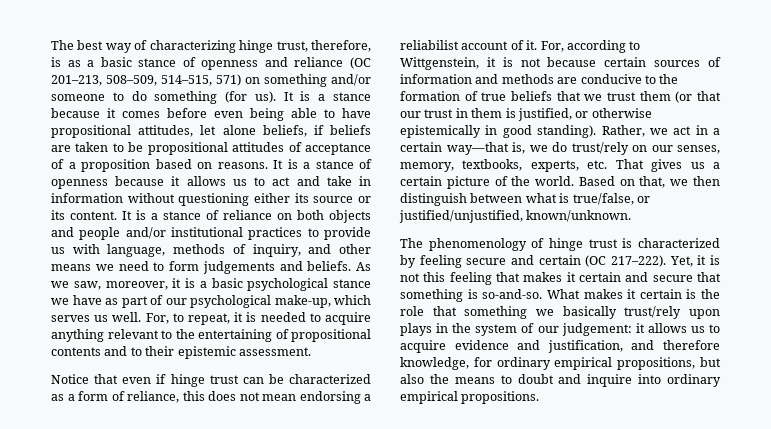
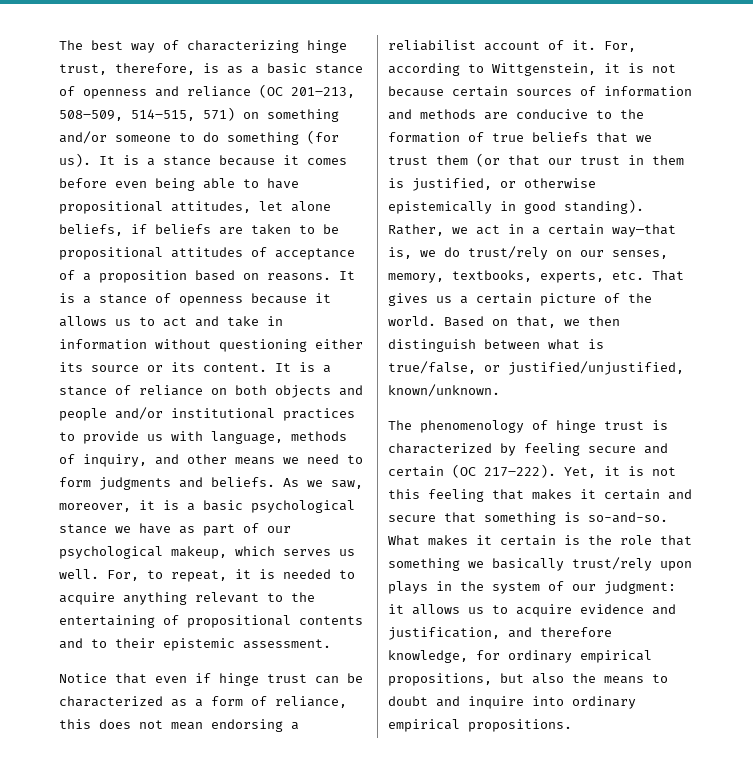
[202,261,275,274] judgements -> [99,477,171,490] judgments
[274,295,331,308] make-up, -> [171,546,227,559] makeup,
[561,323,632,336] judgement: -> [604,581,676,594] judgment:

